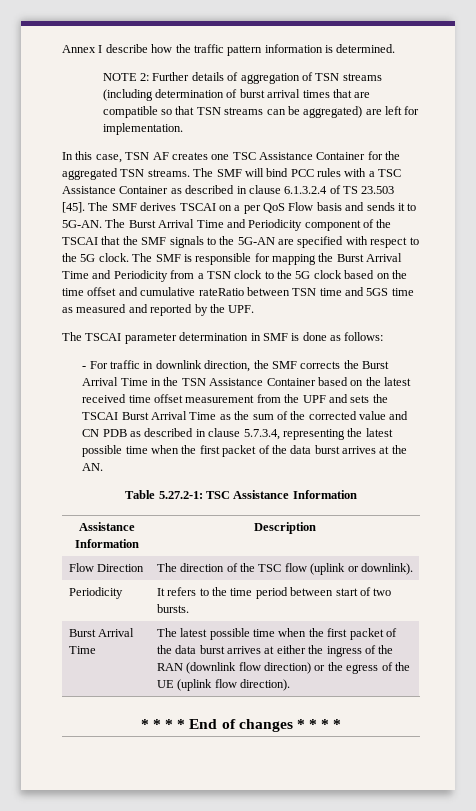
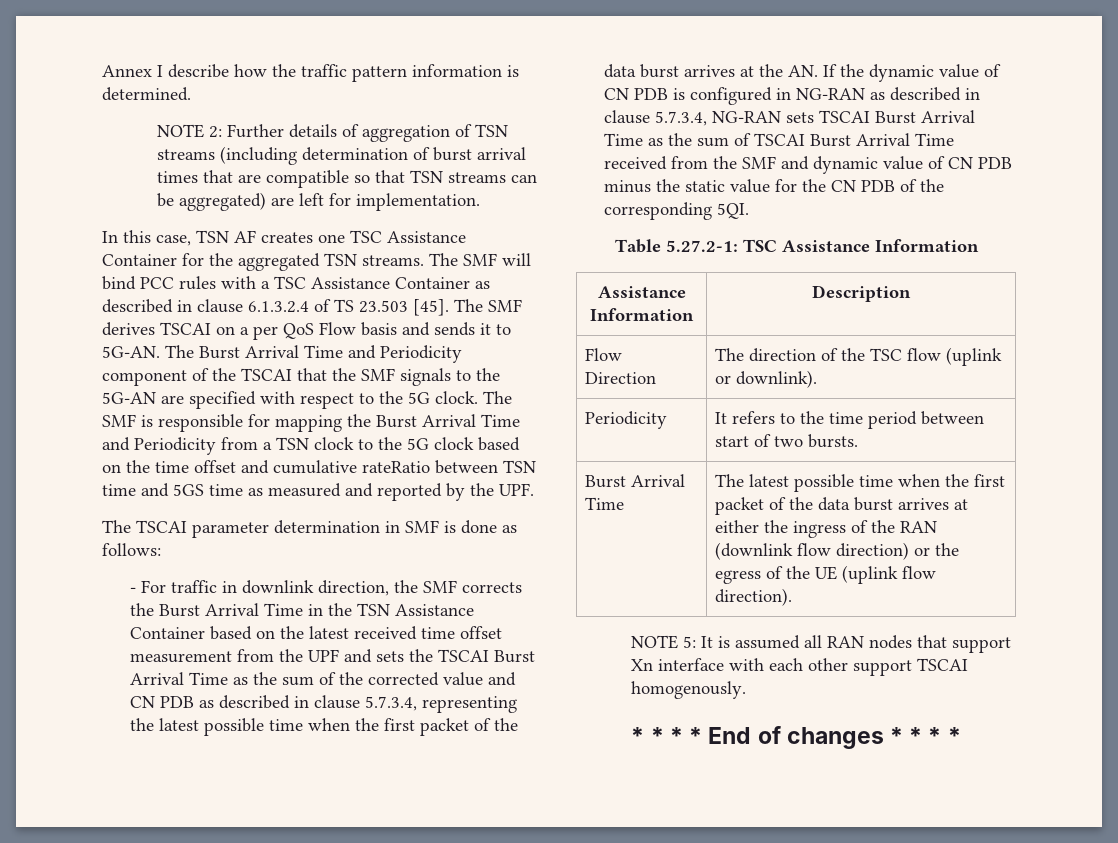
(104, 467) none -> [822,64,1001,82] [603,87,980,105] [603,110,975,126] [603,133,954,147] [603,156,1012,174] [603,179,944,193] [603,202,749,220] If the dynamic value of CN PDB is configured in NG-RAN as described in clause 5.7.3.4, NG-RAN sets TSCAI Burst Arrival Time as the sum of TSCAI Burst Arrival Time received from the SMF and dynamic value of CN PDB minus the static value for the CN PDB of the corresponding 5QI.
(291, 685) none -> [631,635,1012,653] [631,658,969,676] [631,681,747,699] // NOTE 5: It is assumed all RAN nodes that support Xn interface with each other support TSCAI homogenously.

